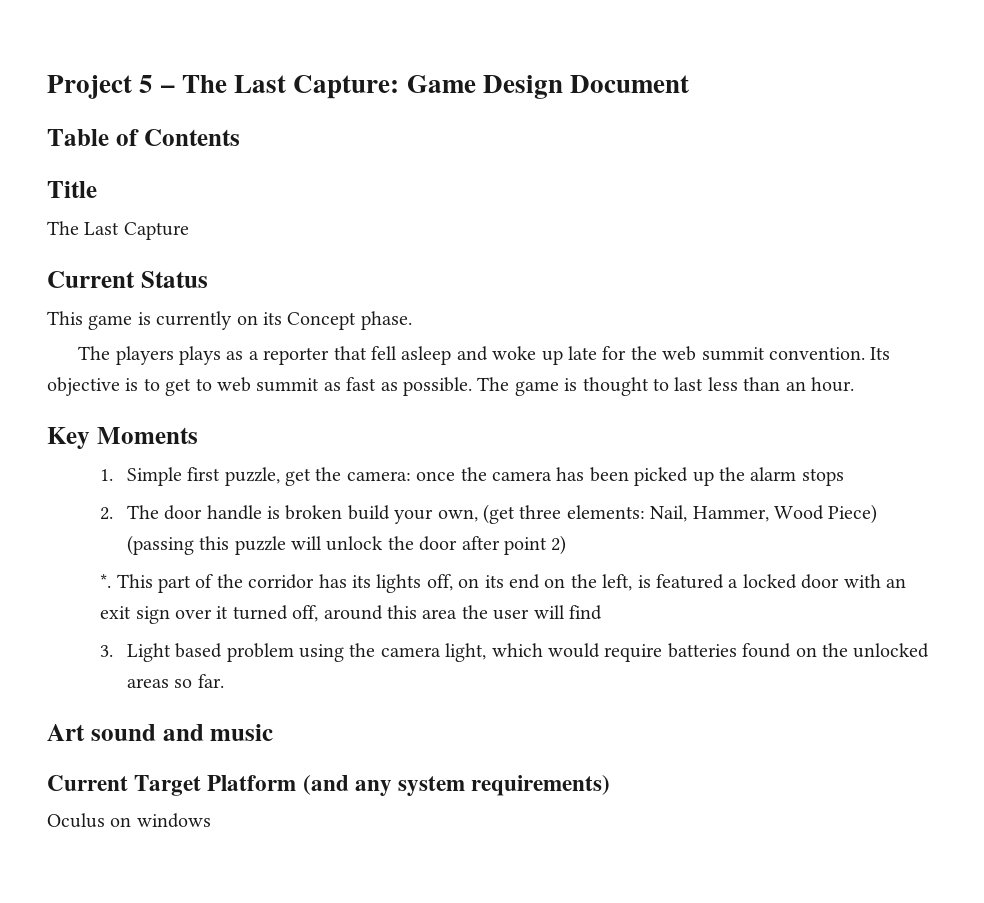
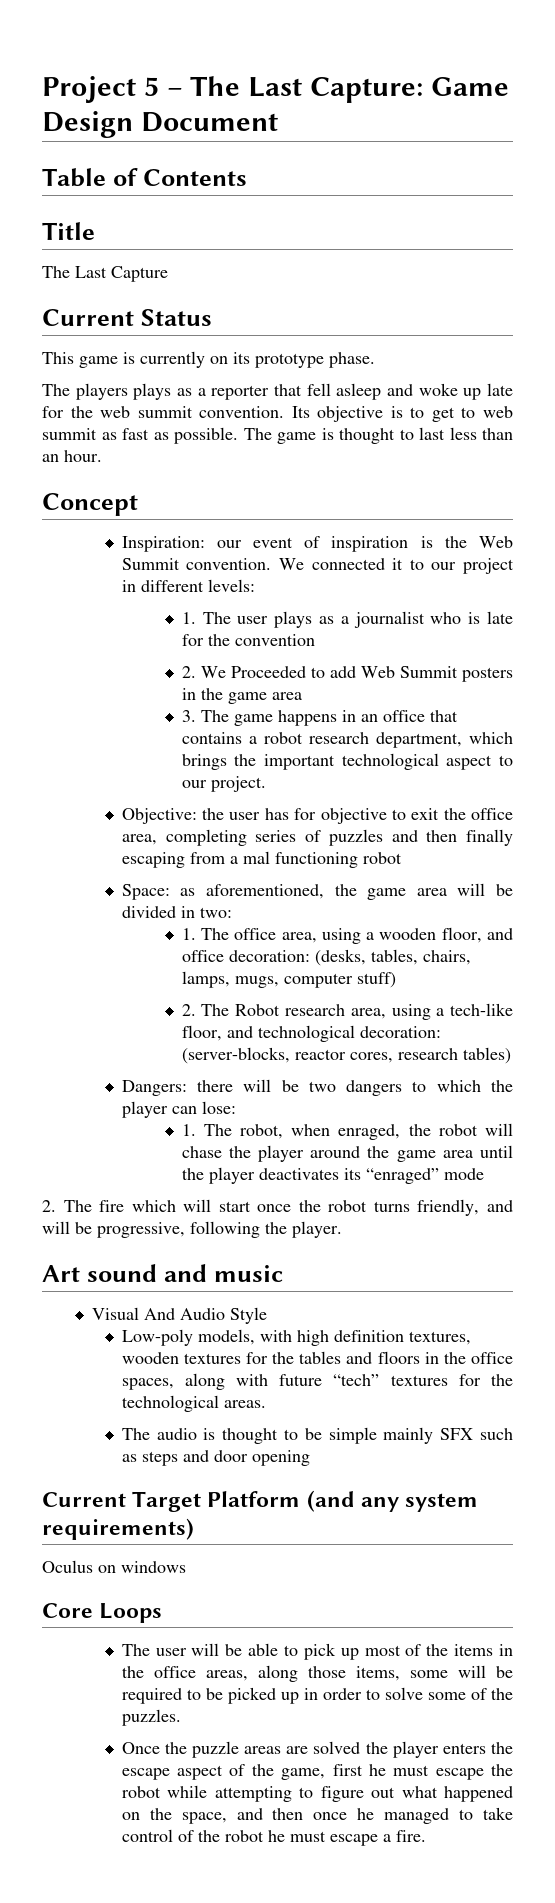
[287,312,357,330] Concept -> [255,353,324,368] prototype
[47,427,198,449] [100,467,844,486] [100,504,878,524] [126,535,567,555] [100,574,906,593] [100,605,602,624] [100,643,930,662] [126,674,224,688] [47,724,274,741] Key Moments // 1. Simple first puzzle, get the camera: once the camera has been picked up the alarm stops // 2. The door handle is broken build your own, (get three elements: Nail, Hammer, Wood Piece) (passing this puzzle will unlock the door after point 2) // *. This part of the corridor has its lights off, on its end on the left, is featured a locked door with an exit sign over it turned off, around this area the user will find // 3. Light based problem using the camera light, which would require batteries found on the unlocked areas so far. // Art sound and music -> [42,493,138,516] [121,536,513,552] [121,558,515,574] [121,579,255,592] [181,611,514,628] [181,634,315,646] [181,666,513,682] [181,688,302,704] [181,710,458,726] [181,732,513,748] [181,753,513,770] [181,776,266,792] [121,808,513,824] [121,829,513,846] [121,851,402,868] [121,883,514,900] [121,906,232,918] [181,927,513,944] [181,949,471,966] [181,971,396,988] [181,1003,513,1020] [181,1025,441,1042] [181,1047,511,1064] [121,1079,513,1096] [121,1101,236,1118] [181,1123,513,1140] [181,1145,513,1162] [181,1167,484,1184] [42,1199,513,1216] [42,1221,342,1238] [42,1264,283,1282] [91,1307,267,1324] [121,1329,471,1346] [121,1351,514,1364] [121,1373,513,1390] [121,1395,266,1412] [121,1427,513,1444] [121,1450,310,1466] Concept // Inspiration: our event of inspiration is the Web Summit convention. We connected it to our project in different levels: // 1. The user plays as a journalist who is late for the convention // 2. We Proceeded to add Web Summit posters in the game area // 3. The game happens in an office that contains a robot research department, which brings the important technological aspect to our project. // Objective: the user has for objective to exit the office area, completing series of puzzles and then finally escaping from a mal functioning robot // Space: as aforementioned, the game area will be divided in two: // 1. The office area, using a wooden floor, and office decoration: (desks, tables, chairs, lamps, mugs, computer stuff) // 2. The Robot research area, using a tech-like floor, and technological decoration: (server-blocks, reactor cores, research tables) // Dangers: there will be two dangers to which the player can lose: // 1. The robot, when enraged, the robot will chase the player around the game area until the player deactivates its “enraged” mode // 2. The fire which will start once the robot turns friendly, and will be progressive, following the player. // Art sound and music // Visual And Audio Style // Low-poly models, with high definition textures, wooden textures for the tables and floors in the office spaces, along with future “tech” textures for the technological areas. // The audio is thought to be simple mainly SFX such as steps and door opening
(211, 820) none -> [42,1603,163,1623] [121,1643,513,1660] [121,1665,513,1682] [121,1687,513,1704] [121,1709,181,1726] [121,1741,514,1758] [121,1764,513,1780] [121,1785,513,1802] [121,1807,514,1824] [121,1829,426,1846] // Core Loops // The user will be able to pick up most of the items in the office areas, along those items, some will be required to be picked up in order to solve some of the puzzles. // Once the puzzle areas are solved the player enters the escape aspect of the game, first he must escape the robot while attempting to figure out what happened on the space, and then once he managed to take control of the robot he must escape a fire.

